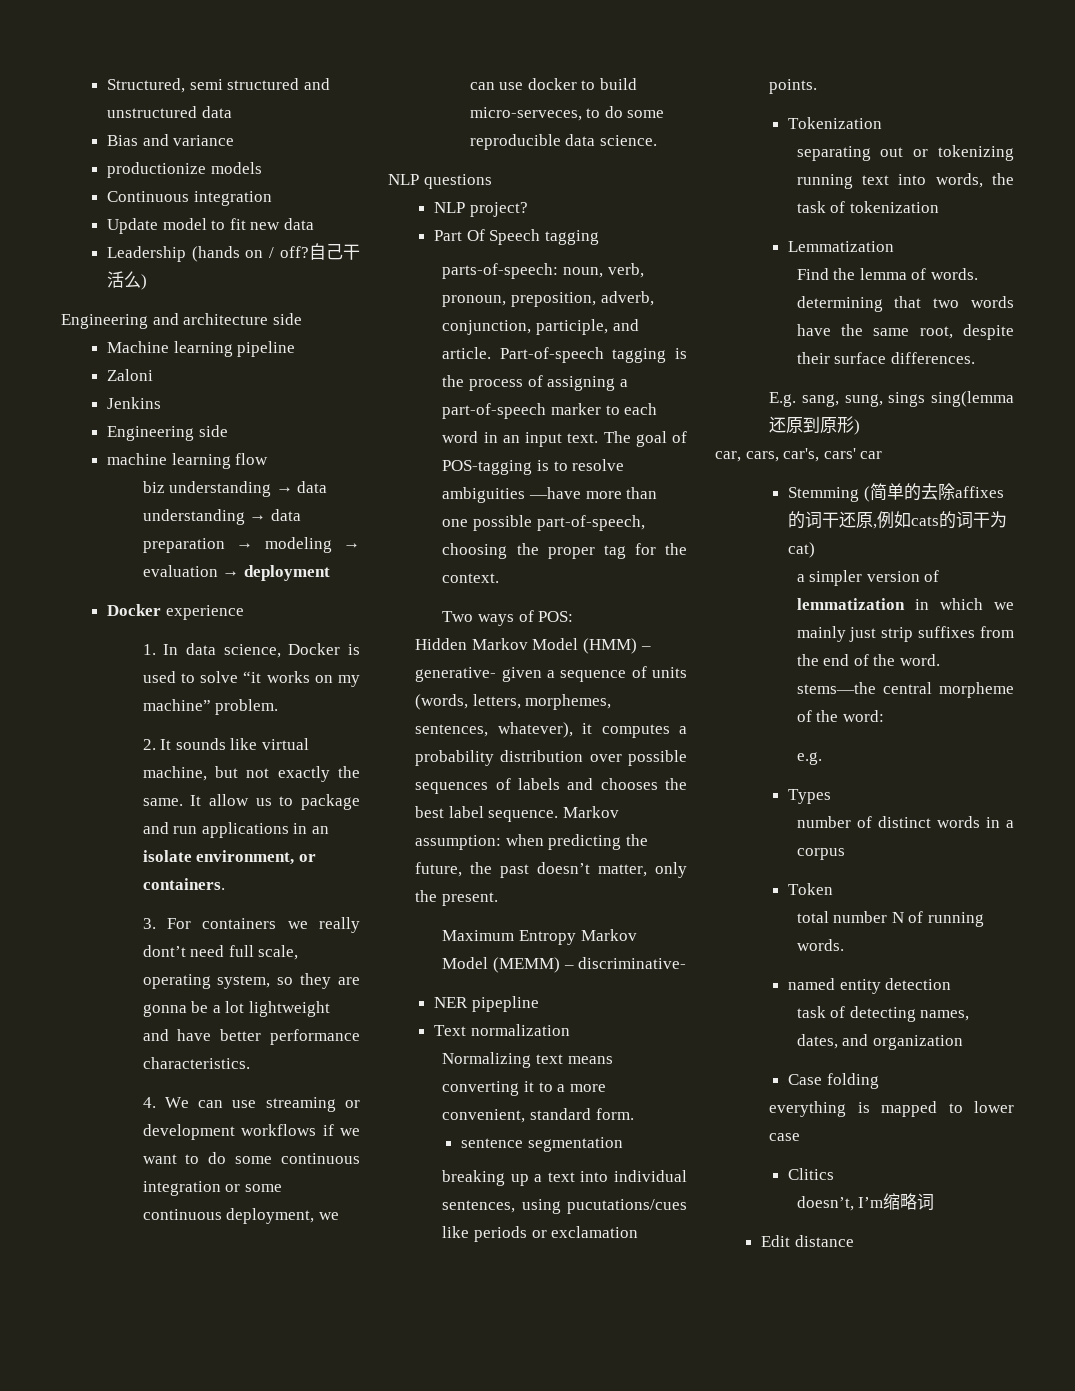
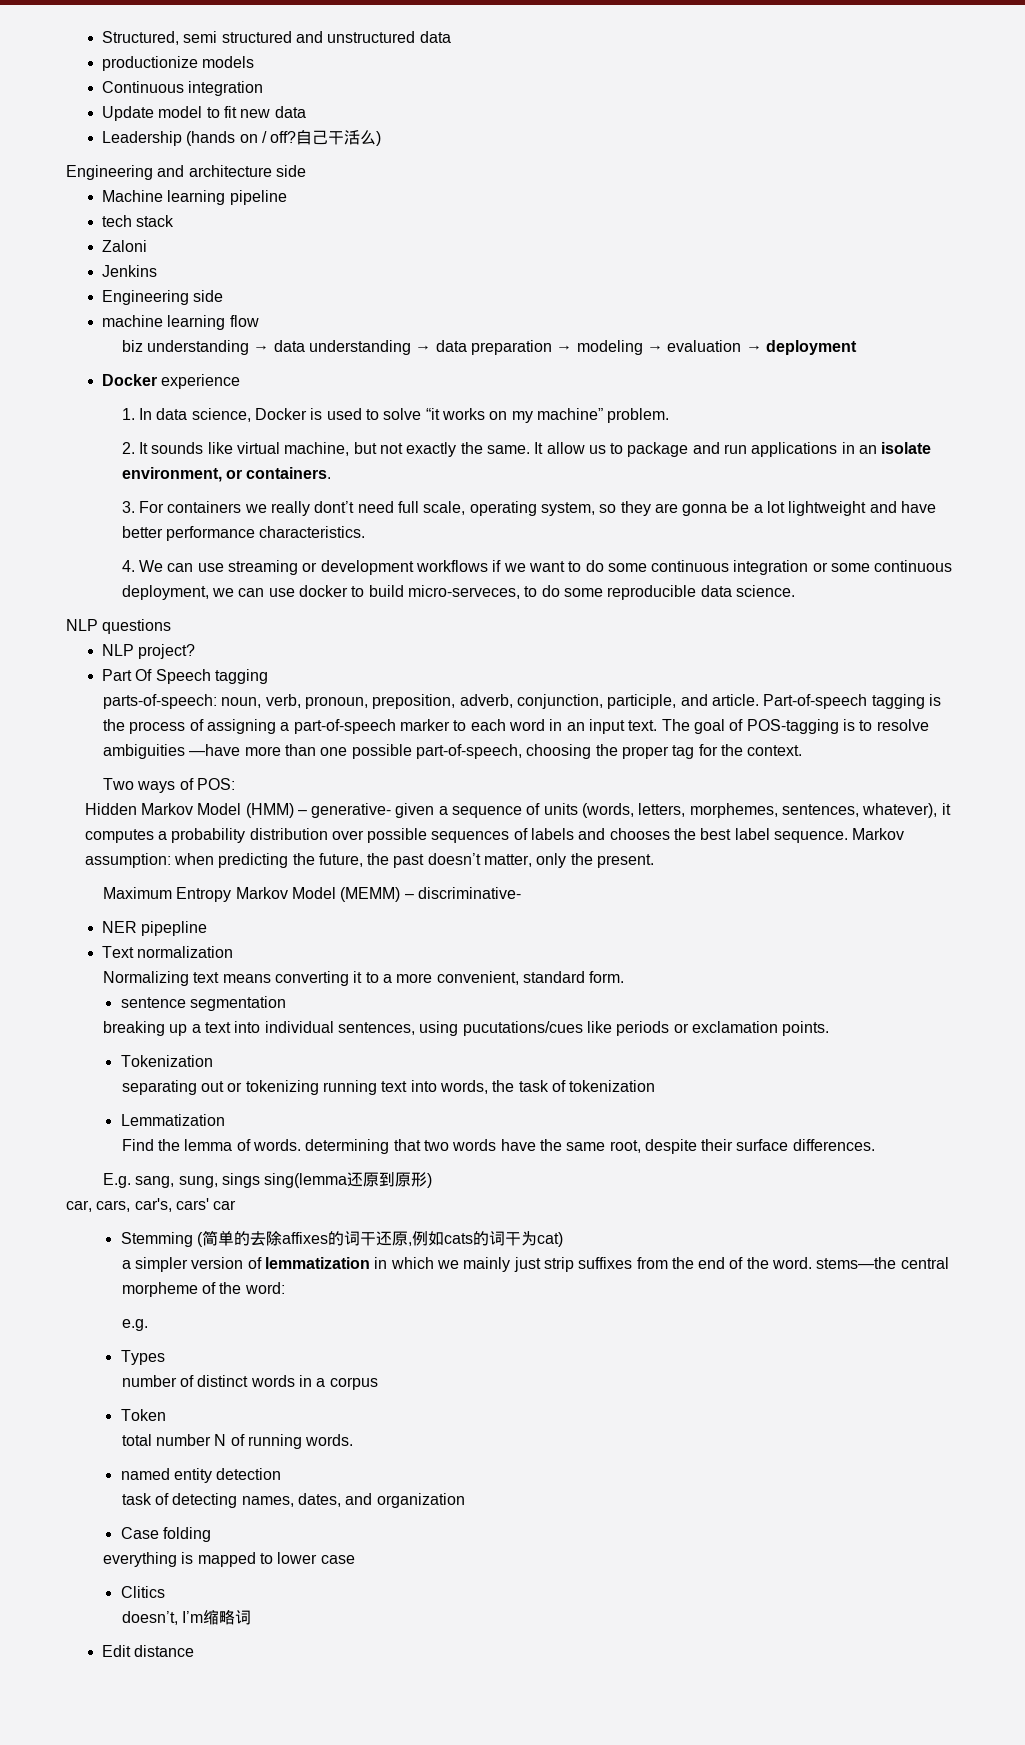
[106,134,235,146] // Bias and variance -> (451, 37) none
(296, 349) none -> [102,215,175,227] // tech stack

